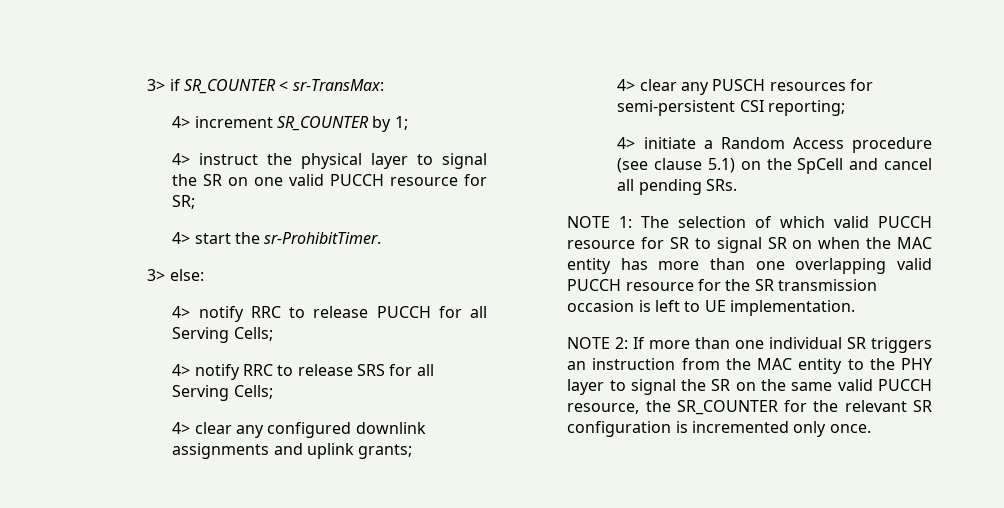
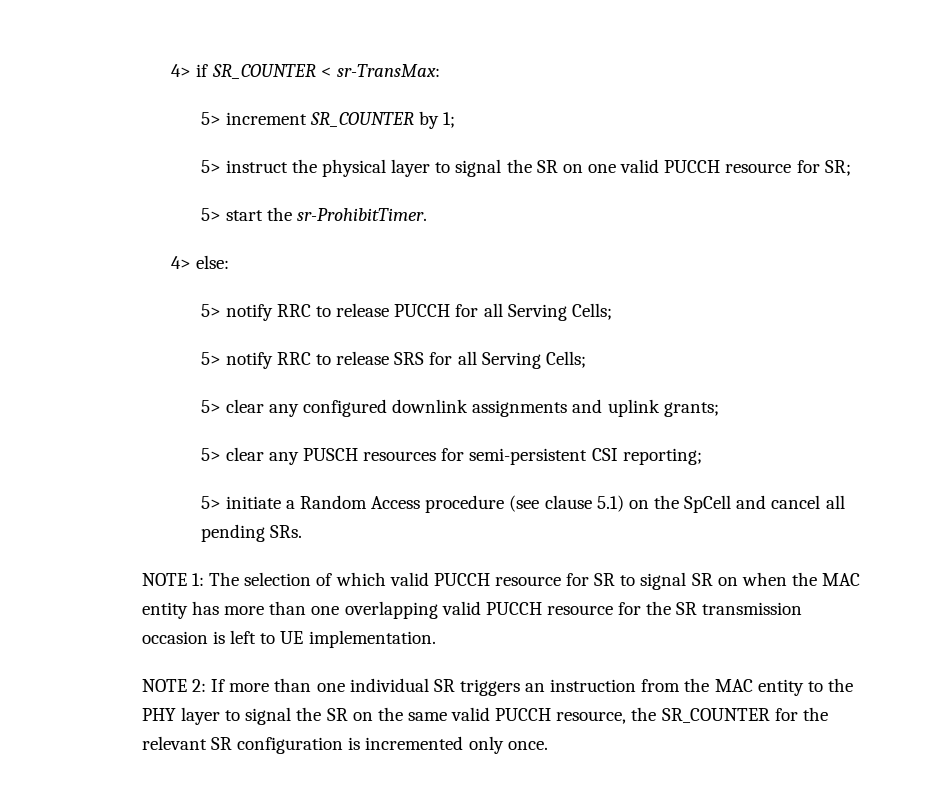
[147,79,166,91] 3> -> [171,64,192,77] 4>
[172,116,191,128] 4> -> [200,112,221,125] 5>
[172,153,191,165] 4> -> [200,160,221,173] 5>
[172,232,191,244] 4> -> [200,208,221,221] 5>
[147,269,166,281] 3> -> [171,256,192,269] 4>
[172,306,191,318] 4> -> [200,304,221,317] 5>
[172,364,191,376] 4> -> [200,352,221,365] 5>
[172,422,191,434] 4> -> [200,400,221,413] 5>
[617,79,636,91] 4> -> [200,448,221,461] 5>
[617,137,636,149] 4> -> [200,496,221,509] 5>

